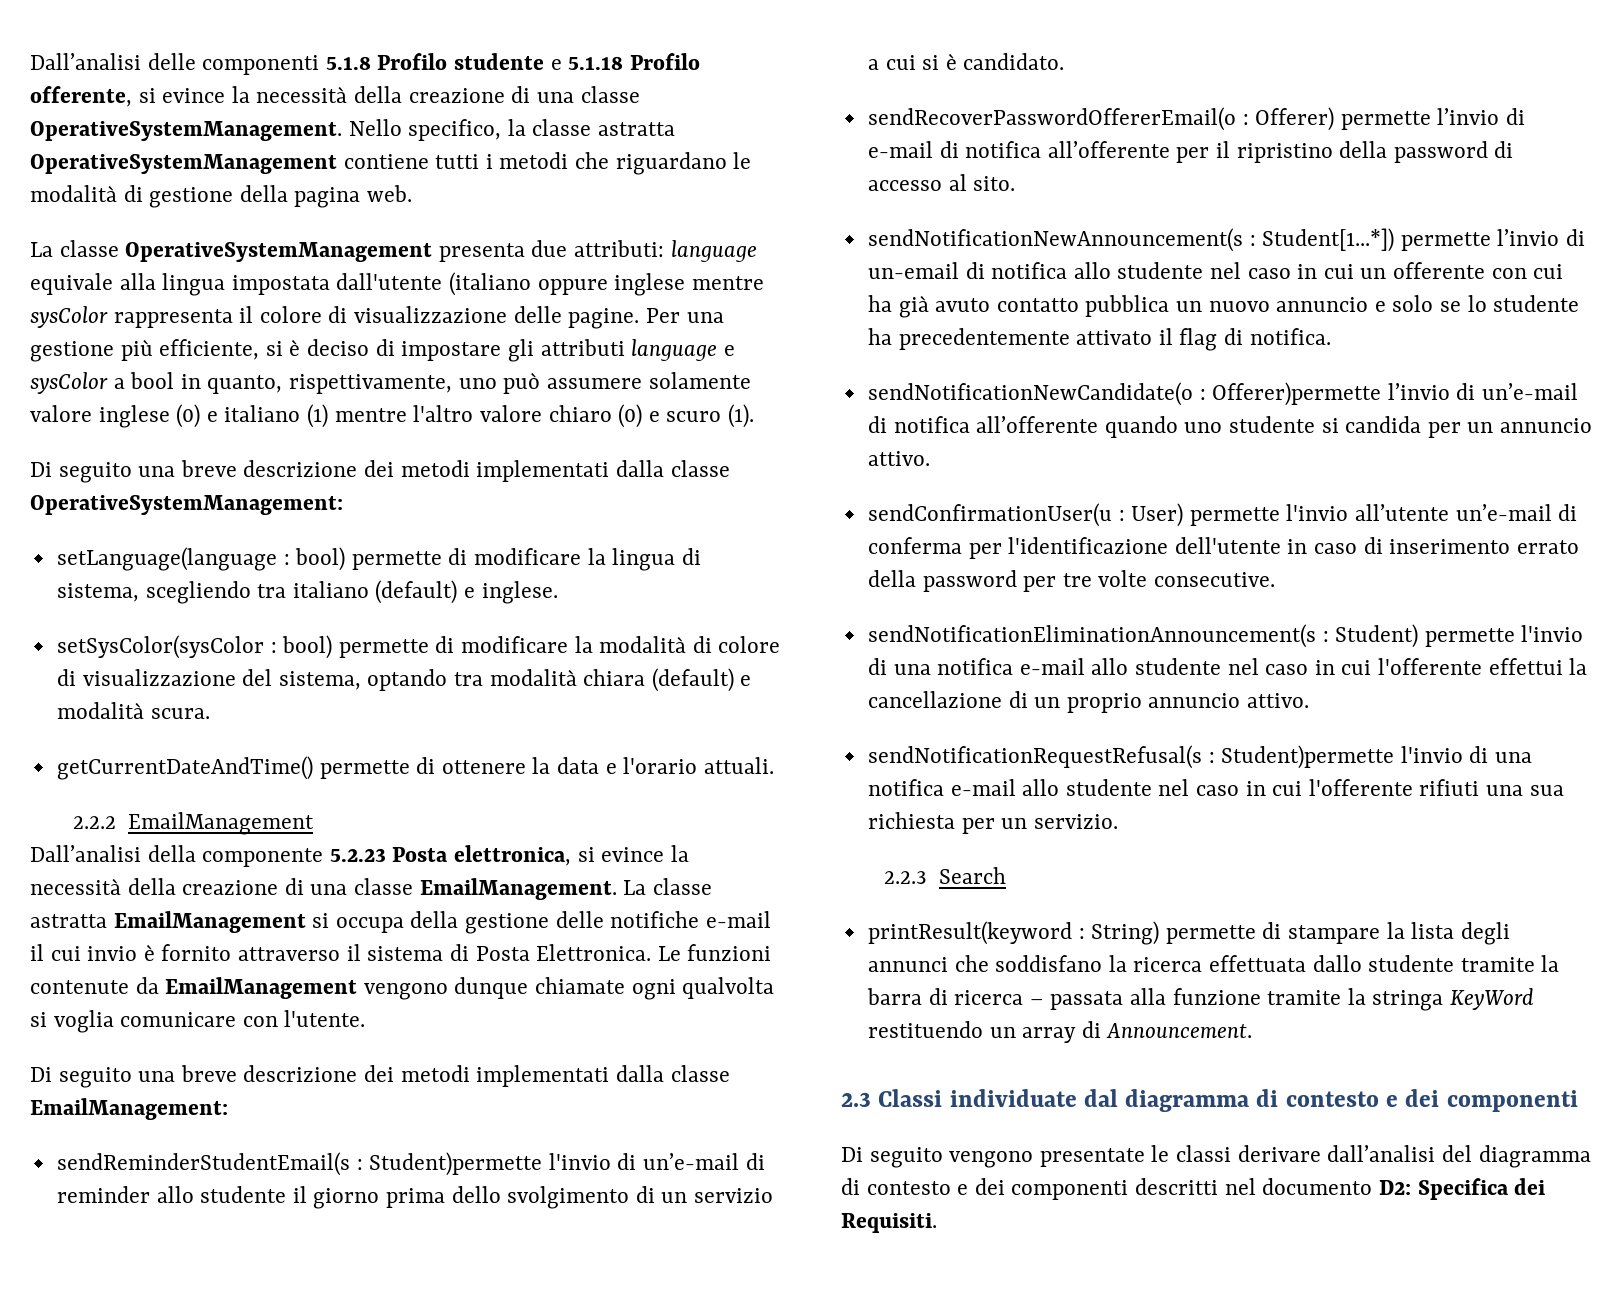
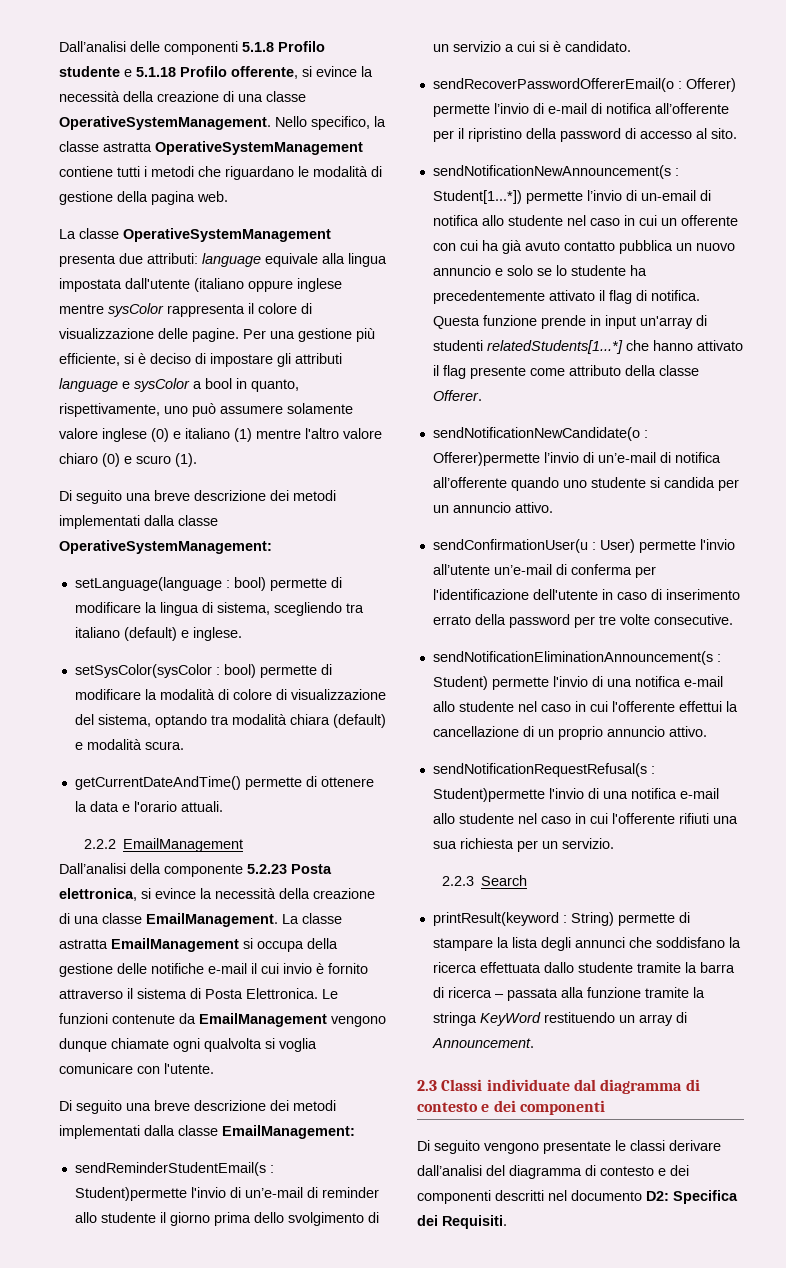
(1331, 336) none -> [432,315,707,329] [432,340,743,354] [432,365,699,379] [432,390,482,401] Questa funzione prende in input un'array di studenti relatedStudents[1...*] che hanno attivato il flag presente come attributo della classe Offerer.

